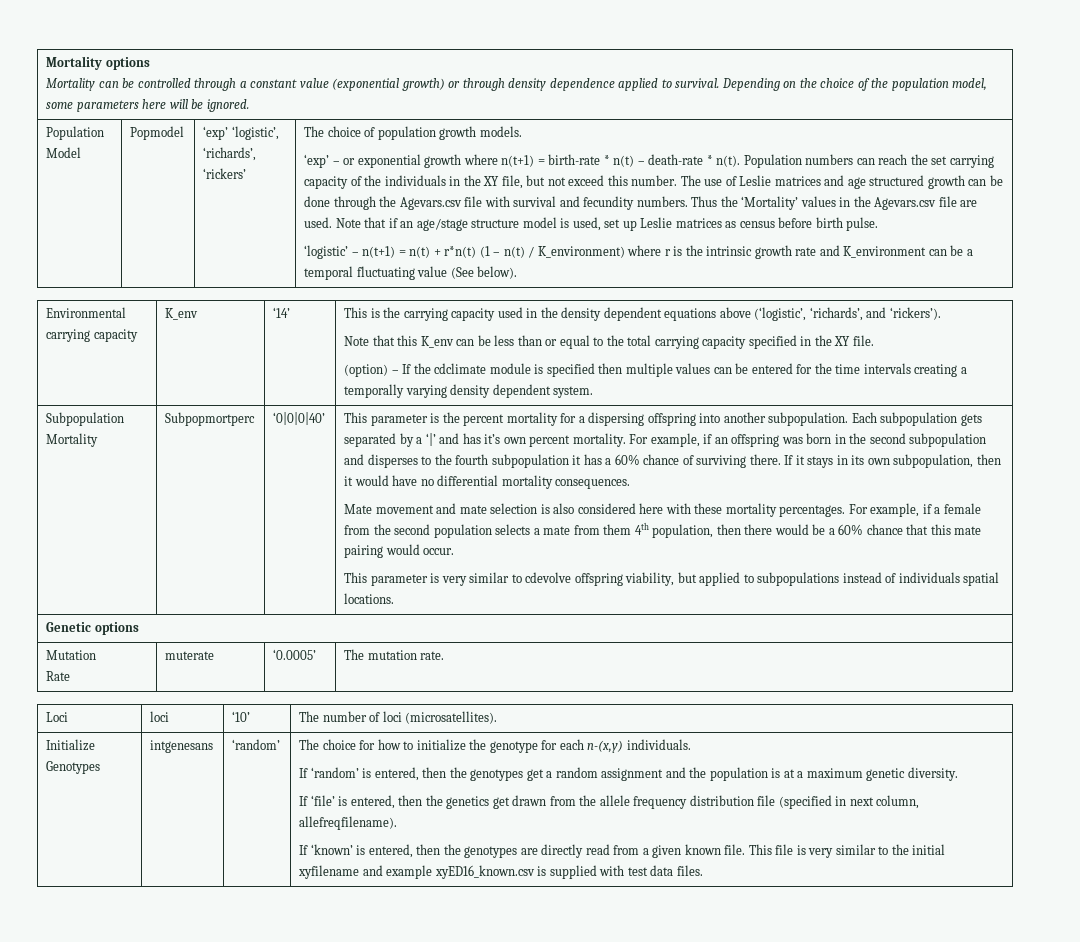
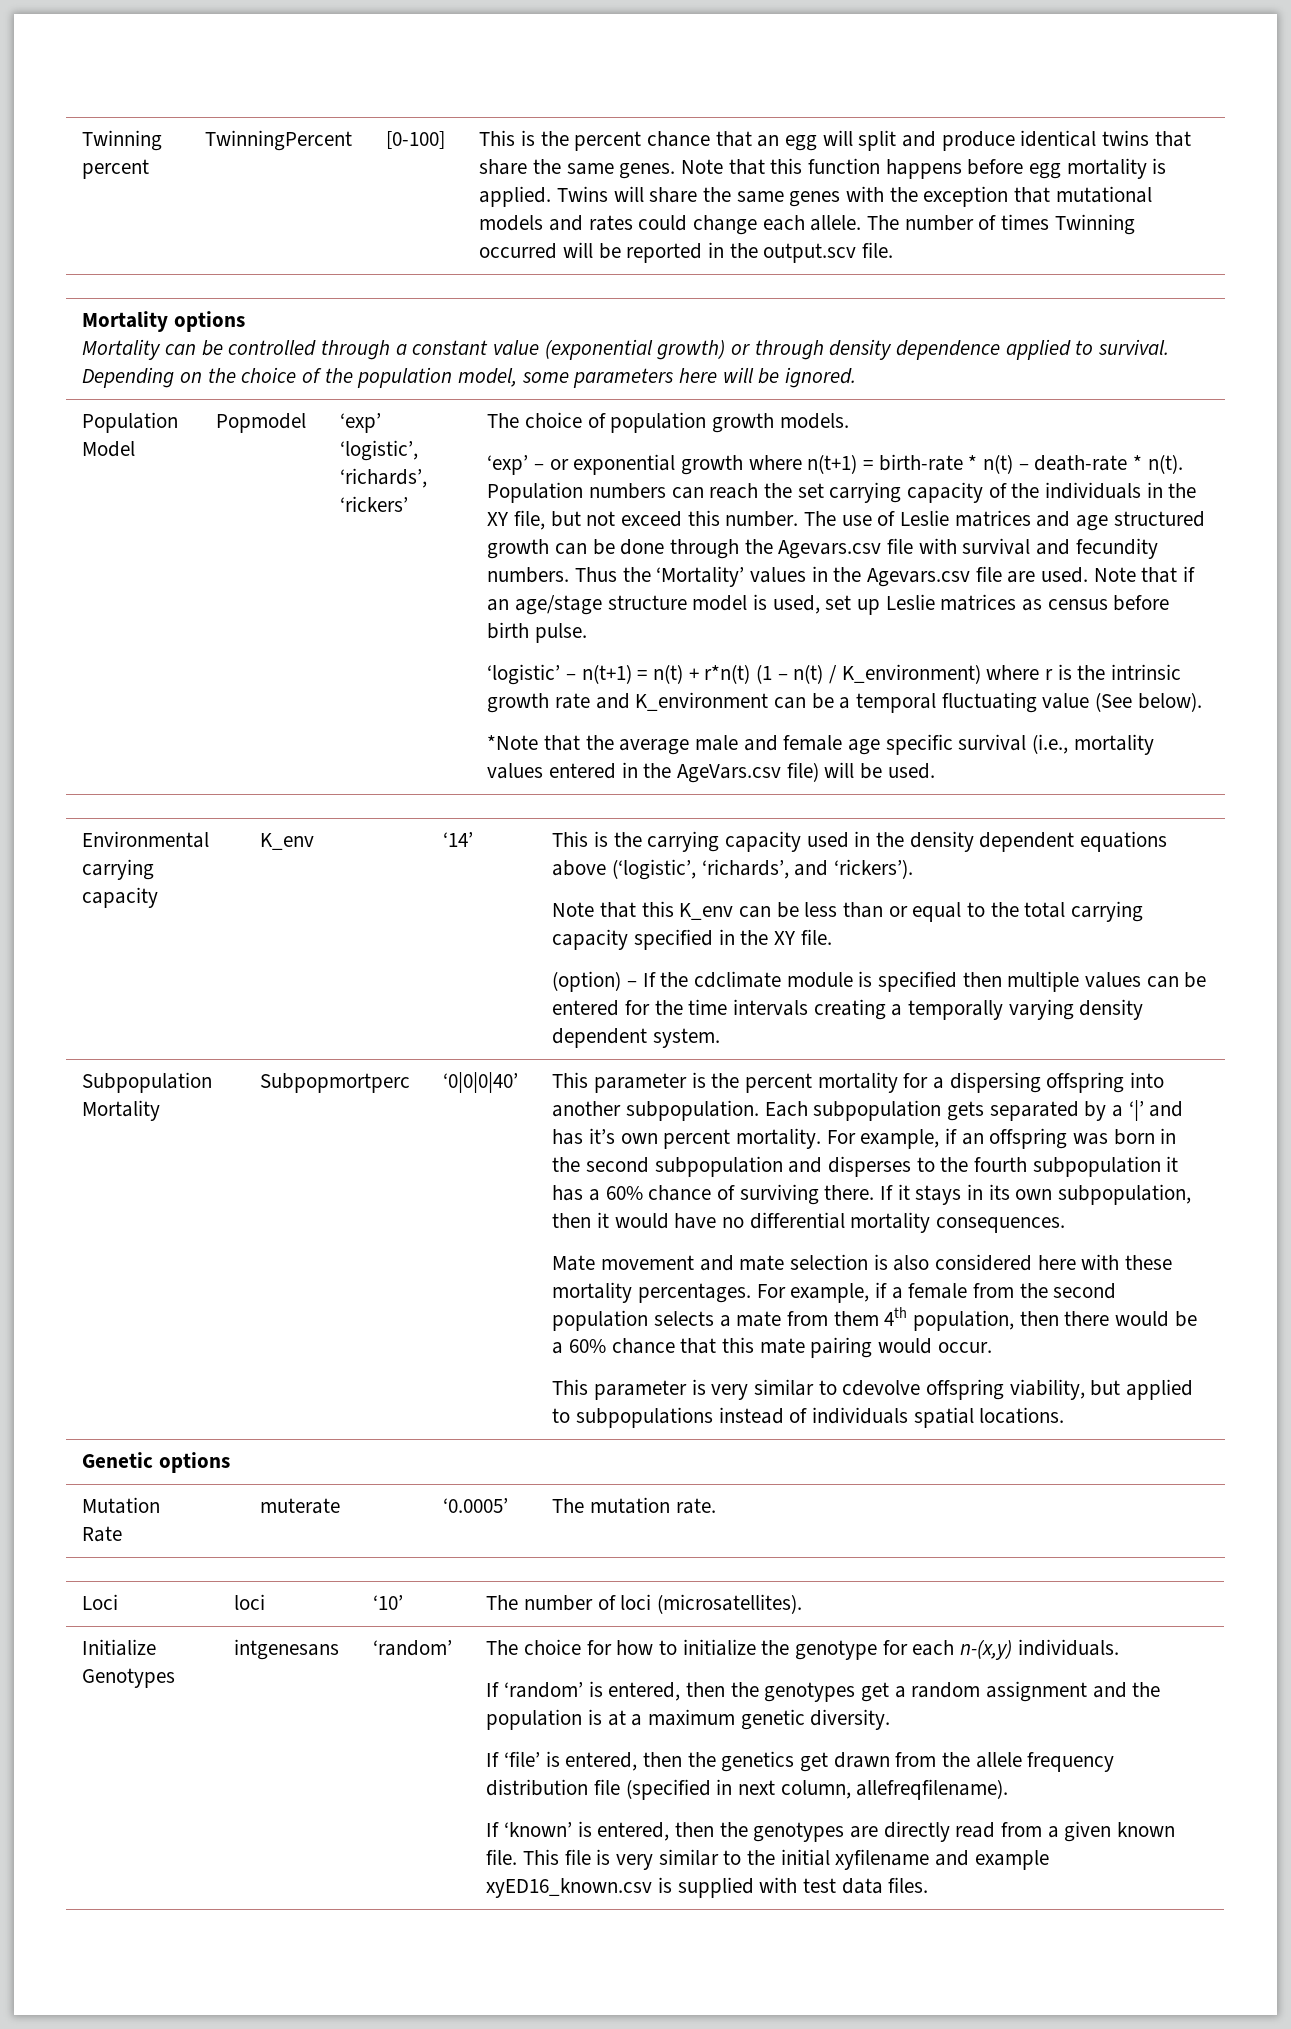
(45, 63) none -> [82,130,163,151] [82,159,150,179] [205,130,353,151] [386,131,446,149] [479,130,1191,151] [479,158,1167,179] [479,186,1152,207] [479,214,1135,235] [479,242,894,263] Twinning percent | TwinningPercent | [0-100] | This is the percent chance that an egg will split and produce identical twins that share the same genes. Note that this function happens before egg mortality is applied. Twins will share the same genes with the exception that mutational models and rates could change each allele. The number of times Twinning occurred will be reported in the output.scv file. //
(518, 272) none -> [487,734,1154,755] [487,762,935,783] // *Note that the average male and female age specific survival (i.e., mortality values entered in the AgeVars.csv file) will be used.

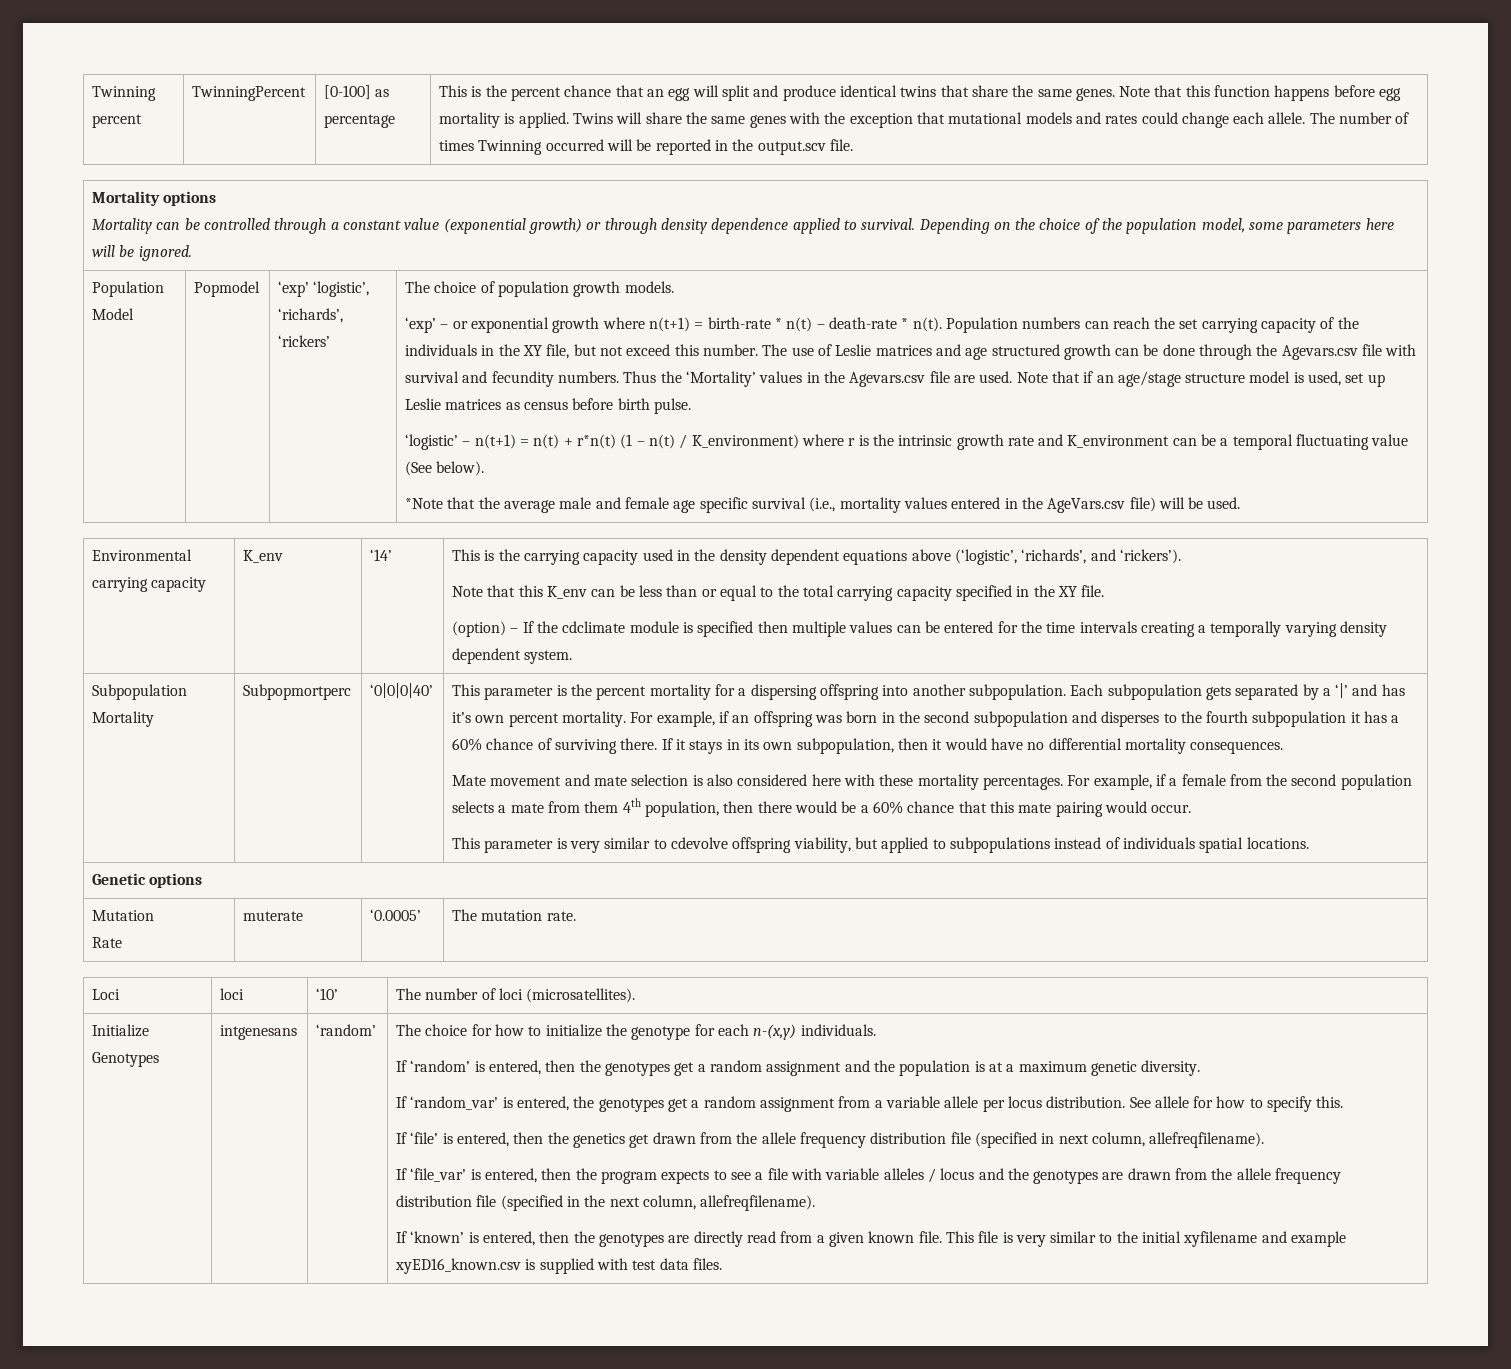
(446, 140) none -> [375,89,390,97] [324,114,396,128] as percentage
(891, 1719) none -> [396,1096,1344,1112] // If ‘random_var’ is entered, the genotypes get a random assignment from a variable allele per locus distribution. See allele for how to specify this.
(1009, 1789) none -> [396,1168,1342,1184] [396,1195,816,1211] // If ‘file_var’ is entered, then the program expects to see a file with variable alleles / locus and the genotypes are drawn from the allele frequency distribution file (specified in the next column, allefreqfilename).

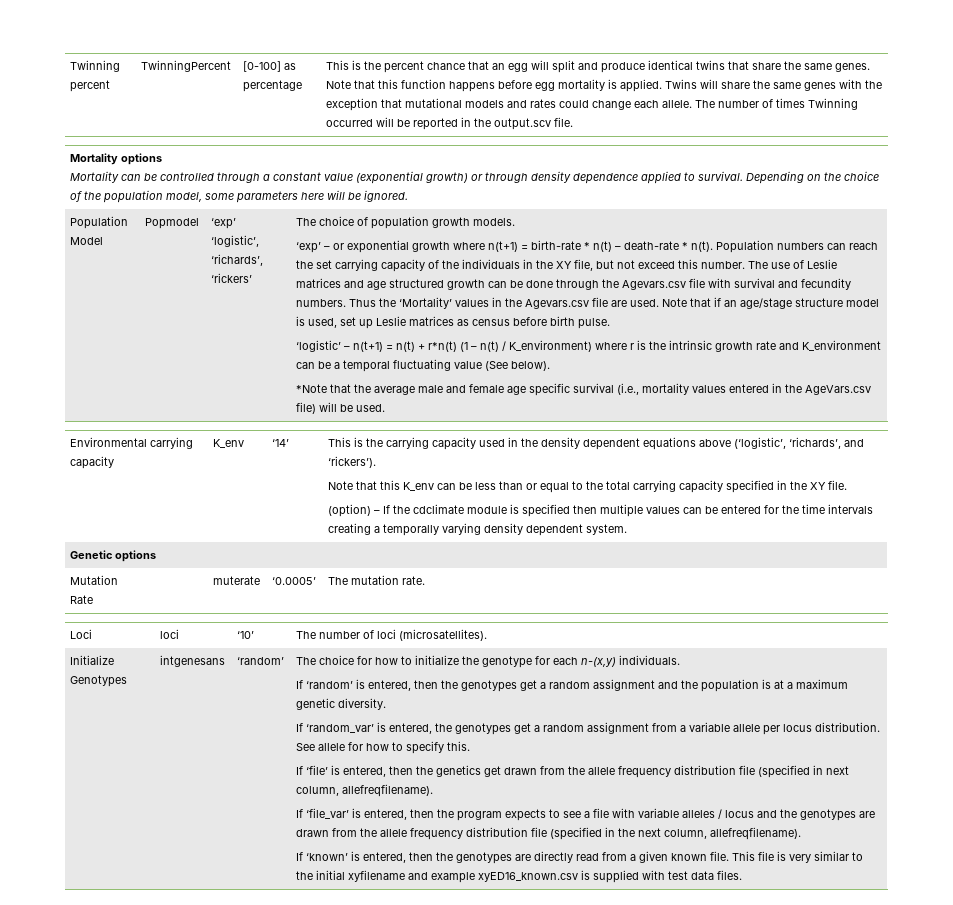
[92,684,188,700] [92,711,155,727] [243,684,352,700] [370,683,434,698] [452,683,1405,700] [452,711,1400,727] [452,738,1284,754] [452,774,1412,790] [452,798,1192,817] [452,837,1309,853] // Subpopulation Mortality | Subpopmortperc | ‘0|0|0|40’ | This parameter is the percent mortality for a dispersing offspring into another subpopulation. Each subpopulation gets separated by a ‘|’ and has it’s own percent mortality. For example, if an offspring was born in the second subpopulation and disperses to the fourth subpopulation it has a 60% chance of surviving there. If it stays in its own subpopulation, then it would have no differential mortality consequences. // Mate movement and mate selection is also considered here with these mortality percentages. For example, if a female from the second population selects a mate from them 4th population, then there would be a 60% chance that this mate pairing would occur. // This parameter is very similar to cdevolve offspring viability, but applied to subpopulations instead of individuals spatial locations. -> (628, 529) none

